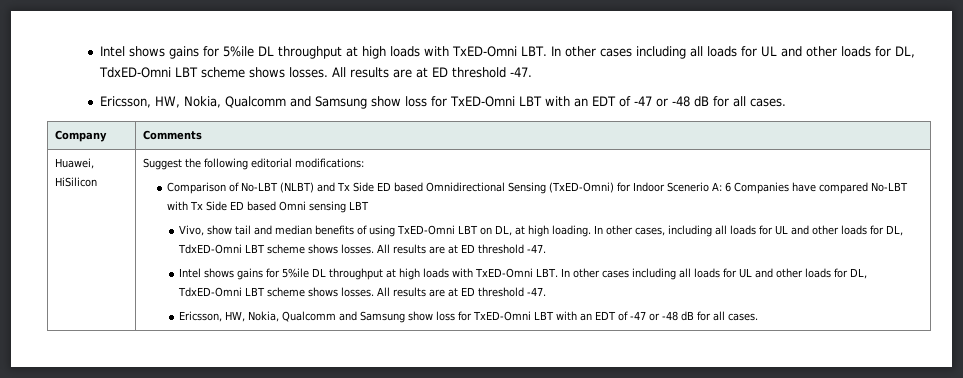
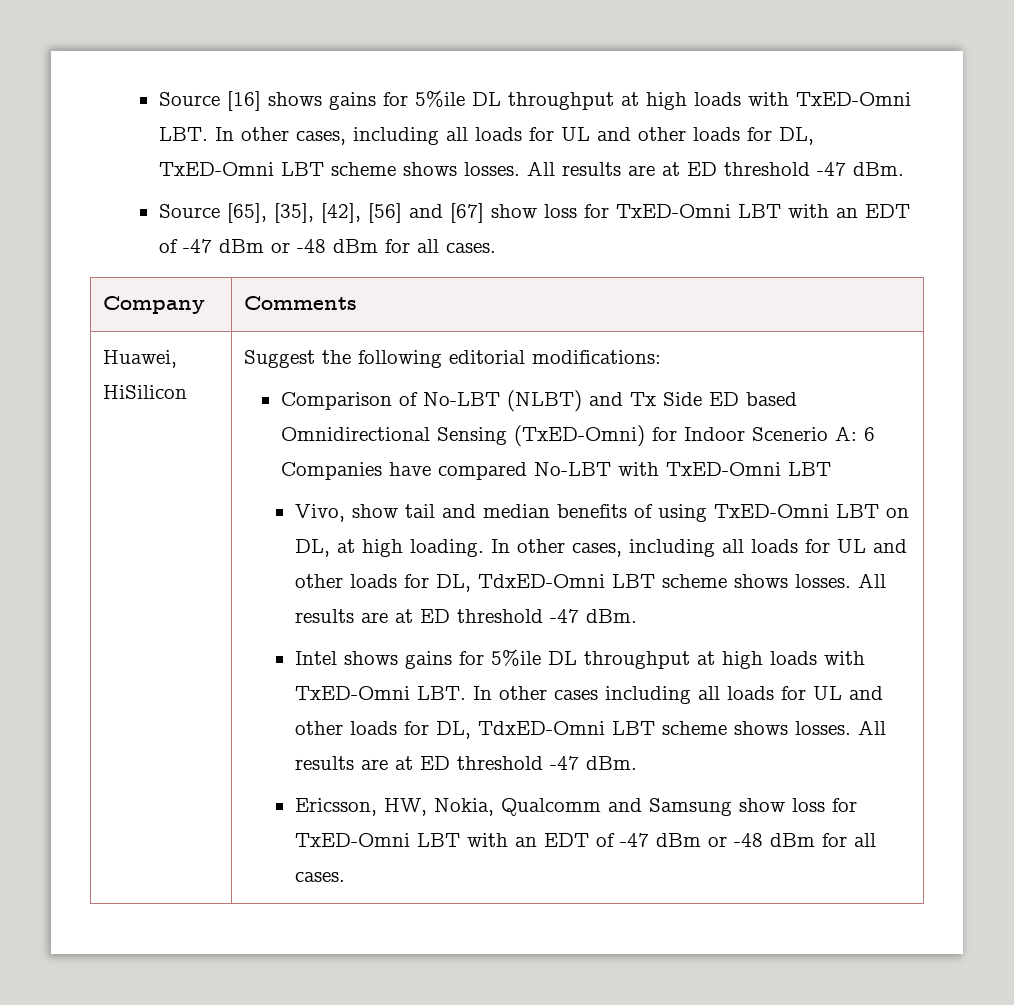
[99,46,125,57] Intel -> [158,91,261,111] Source [16]
[599,48,632,57] cases -> [295,131,346,145] cases,
[98,67,171,78] TdxED-Omni -> [158,162,274,176] TxED-Omni
[509,67,532,77] [99,96,367,109] -47. // Ericsson, HW, Nokia, Qualcomm and Samsung -> [816,162,904,176] [158,203,484,223] -47 dBm. // Source [65], [35], [42], [56] and [67]
[655,96,709,107] or -48 dB -> [218,239,378,253] dBm or -48 dBm
[189,201,346,213] Tx Side ED based Omni sensing -> [665,462,781,476] TxED-Omni
[526,244,546,253] -47. -> [549,609,637,623] -47 dBm.
[526,287,546,296] -47. -> [549,756,637,770] -47 dBm.
[648,311,694,321] or -48 dB -> [655,833,815,847] dBm or -48 dBm

